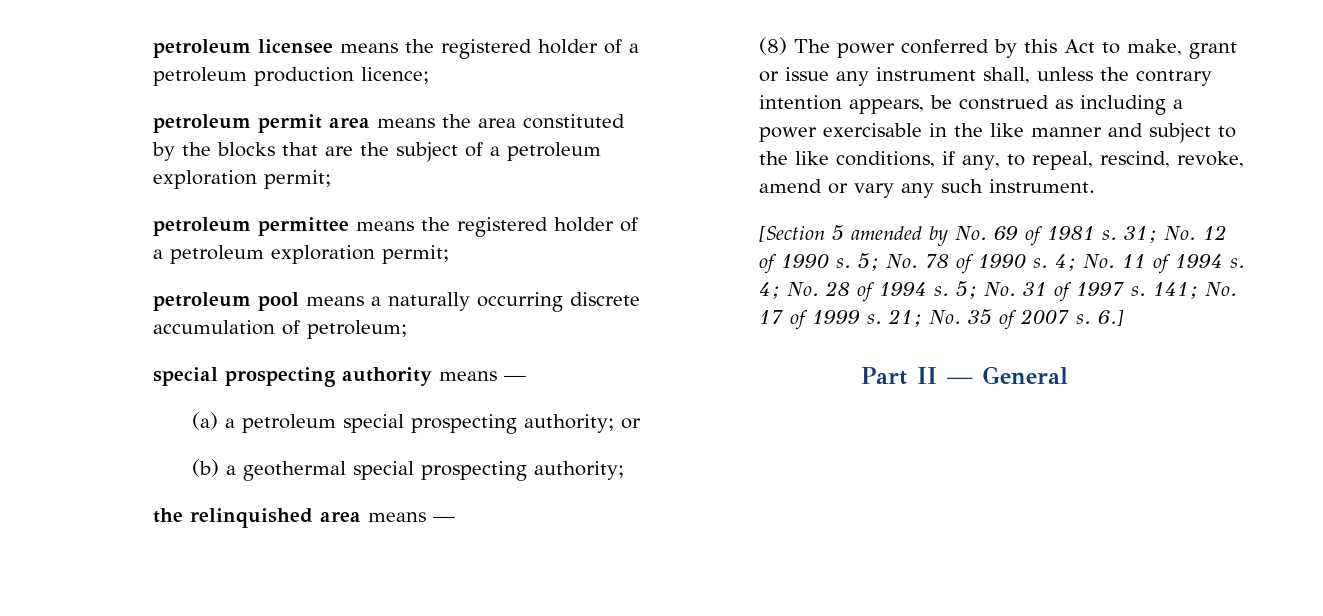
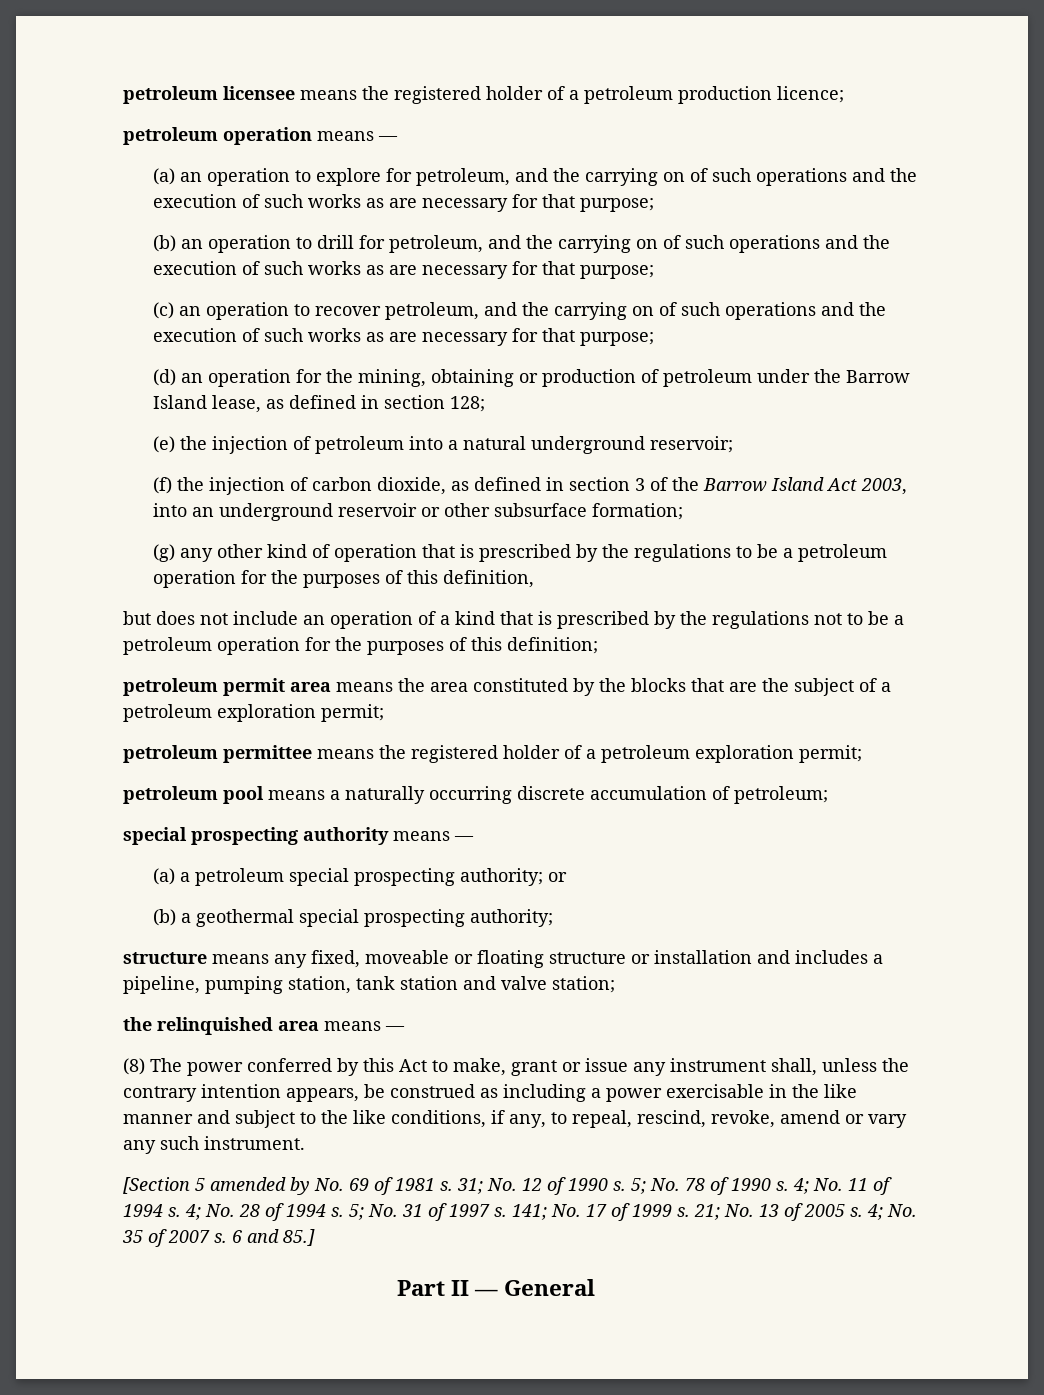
(430, 75) none -> [122,127,398,145] [153,168,918,186] [153,194,655,212] [153,235,891,253] [153,261,655,279] [153,302,887,320] [153,328,655,346] [153,369,911,387] [153,395,486,413] [153,436,734,454] [153,477,908,495] [153,503,684,521] [153,544,888,562] [153,570,535,588] [122,611,904,629] [122,637,598,655] // petroleum operation means — // (a) an operation to explore for petroleum, and the carrying on of such operations and the execution of such works as are necessary for that purpose; // (b) an operation to drill for petroleum, and the carrying on of such operations and the execution of such works as are necessary for that purpose; // (c) an operation to recover petroleum, and the carrying on of such operations and the execution of such works as are necessary for that purpose; // (d) an operation for the mining, obtaining or production of petroleum under the Barrow Island lease, as defined in section 128; // (e) the injection of petroleum into a natural underground reservoir; // (f) the injection of carbon dioxide, as defined in section 3 of the Barrow Island Act 2003, into an underground reservoir or other subsurface formation; // (g) any other kind of operation that is prescribed by the regulations to be a petroleum operation for the purposes of this definition, // but does not include an operation of a kind that is prescribed by the regulations not to be a petroleum operation for the purposes of this definition;
(624, 470) none -> [122,950,883,968] [122,976,615,994] // structure means any fixed, moveable or floating structure or installation and includes a pipeline, pumping station, tank station and valve station;
(962, 317) none -> [758,1203,917,1221] 13 of 2005 s. 4; No.
[1098,309,1125,326] 6.] -> [231,1229,315,1246] 6 and 85.]

